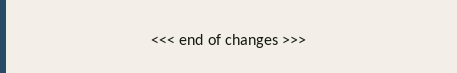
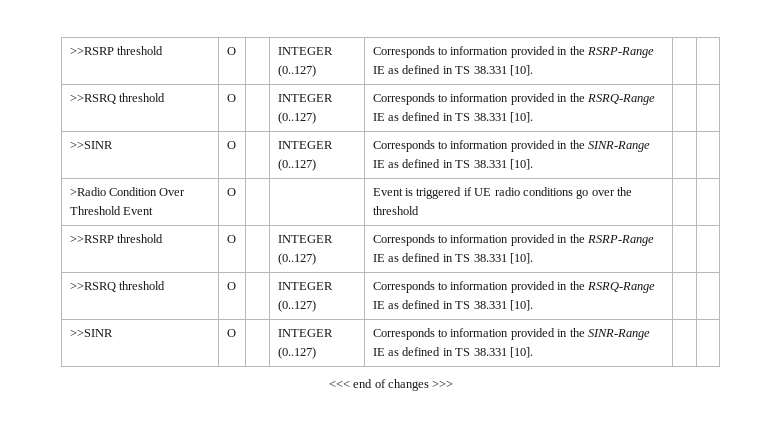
(151, 40) none -> [69,46,164,55] [226,47,236,55] [277,47,333,55] [277,65,316,77] [372,46,654,58] [372,65,533,76] [69,93,166,104] [226,94,236,102] [277,94,333,102] [277,112,316,124] [372,93,655,105] [372,112,533,123] [69,141,113,149] [226,141,236,149] [277,141,333,149] [277,159,316,171] [372,140,650,152] [372,159,533,170] [69,187,186,196] [69,206,154,215] [226,188,236,196] [372,187,633,199] [372,206,419,215] [69,234,164,243] [226,235,236,243] [277,235,333,243] [277,253,316,265] [372,234,654,246] [372,253,533,264] [69,281,166,292] [226,282,236,290] [277,282,333,290] [277,300,316,312] [372,281,655,293] [372,300,533,311] [69,329,113,337] [226,329,236,337] [277,329,333,337] [277,347,316,359] [372,328,650,340] [372,347,533,358] >>RSRP threshold | O | | INTEGER (0..127) | Corresponds to information provided in the RSRP-Range IE as defined in TS 38.331 [10]. | | // >>RSRQ threshold | O | | INTEGER (0..127) | Corresponds to information provided in the RSRQ-Range IE as defined in TS 38.331 [10]. | | // >>SINR | O | | INTEGER (0..127) | Corresponds to information provided in the SINR-Range IE as defined in TS 38.331 [10]. | | // >Radio Condition Over Threshold Event | O | | | Event is triggered if UE radio conditions go over the threshold | | // >>RSRP threshold | O | | INTEGER (0..127) | Corresponds to information provided in the RSRP-Range IE as defined in TS 38.331 [10]. | | // >>RSRQ threshold | O | | INTEGER (0..127) | Corresponds to information provided in the RSRQ-Range IE as defined in TS 38.331 [10]. | | // >>SINR | O | | INTEGER (0..127) | Corresponds to information provided in the SINR-Range IE as defined in TS 38.331 [10]. | | //

